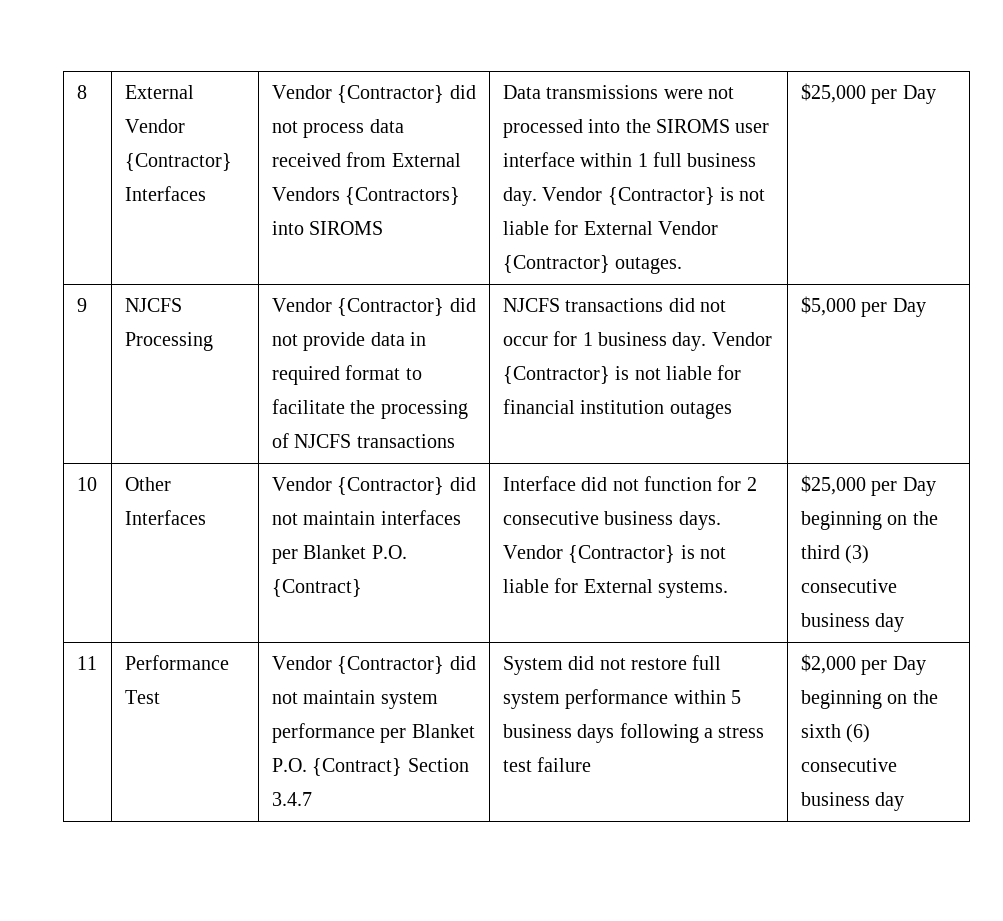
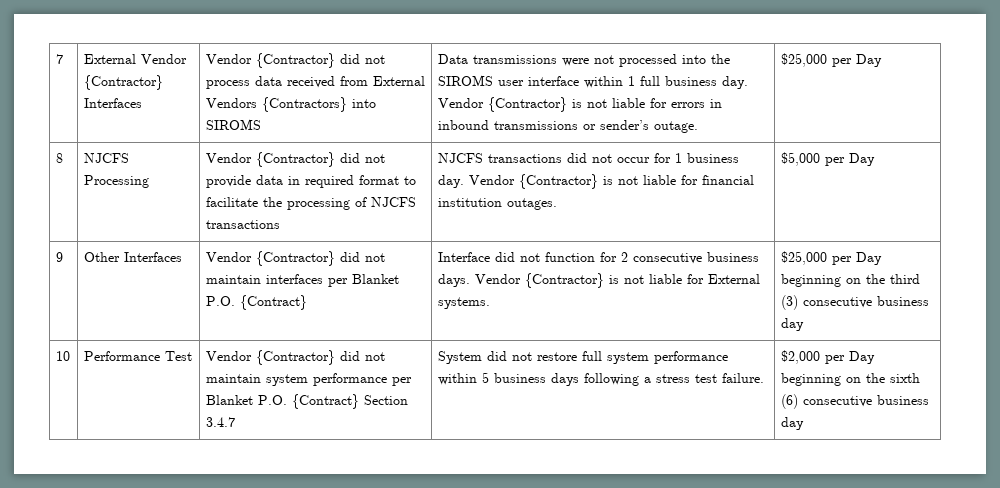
[76,85,87,99] 8 -> [55,54,63,64] 7
[583,221,719,235] [502,255,683,274] External Vendor {Contractor} outages. -> [670,99,722,108] [437,120,698,133] errors in inbound transmissions or sender’s outage.
[76,298,87,312] 9 -> [55,153,63,163] 8
[669,402,732,419] outages -> [506,198,557,210] outages.
[76,477,97,491] 10 -> [55,252,63,262] 9
[76,656,97,670] 11 -> [55,351,70,361] 10
[537,757,592,772] failure -> [721,373,764,383] failure.

